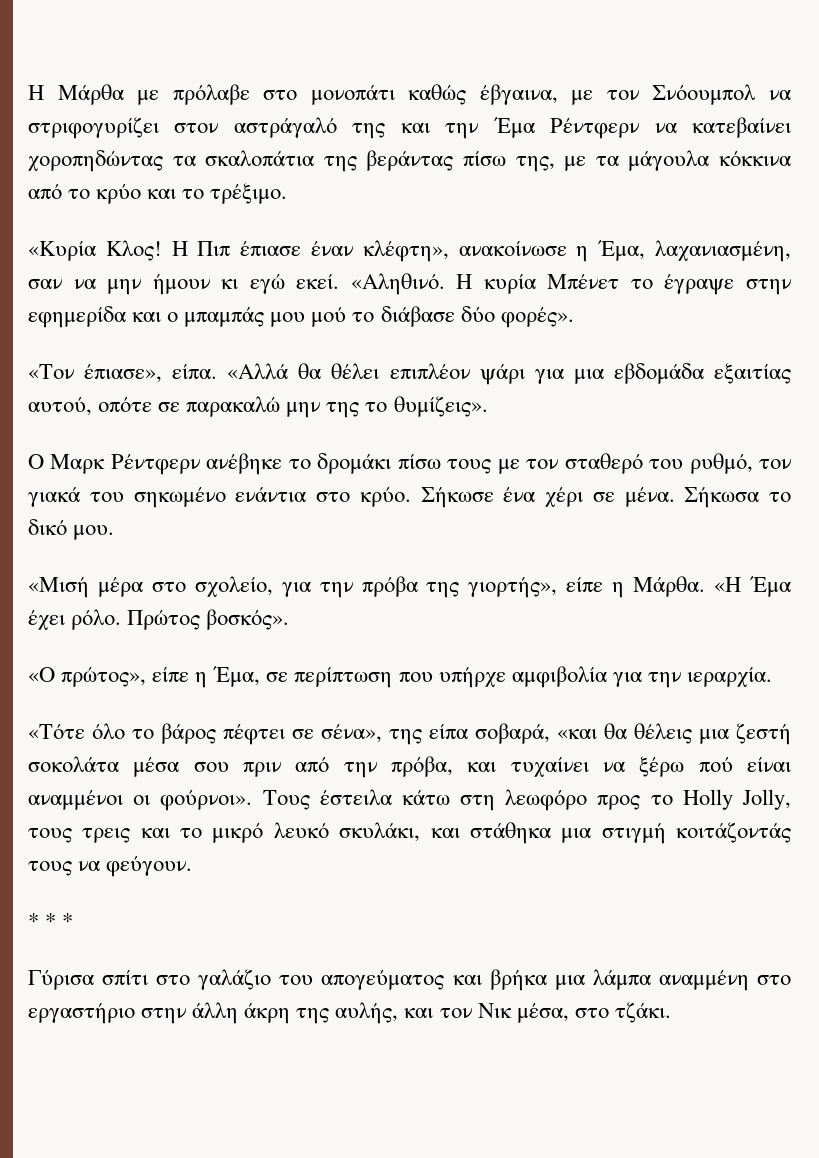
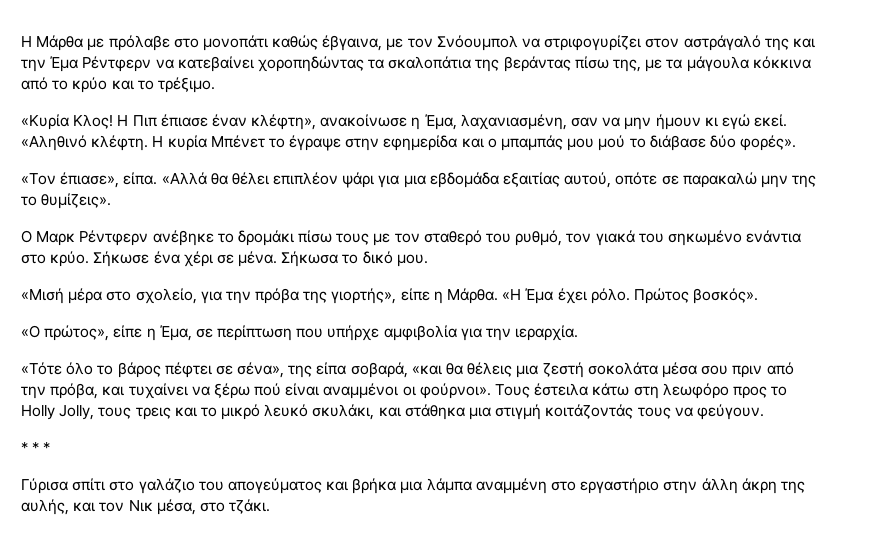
[350,273,445,295] «Αληθινό. -> [21,135,149,151] «Αληθινό κλέφτη.

